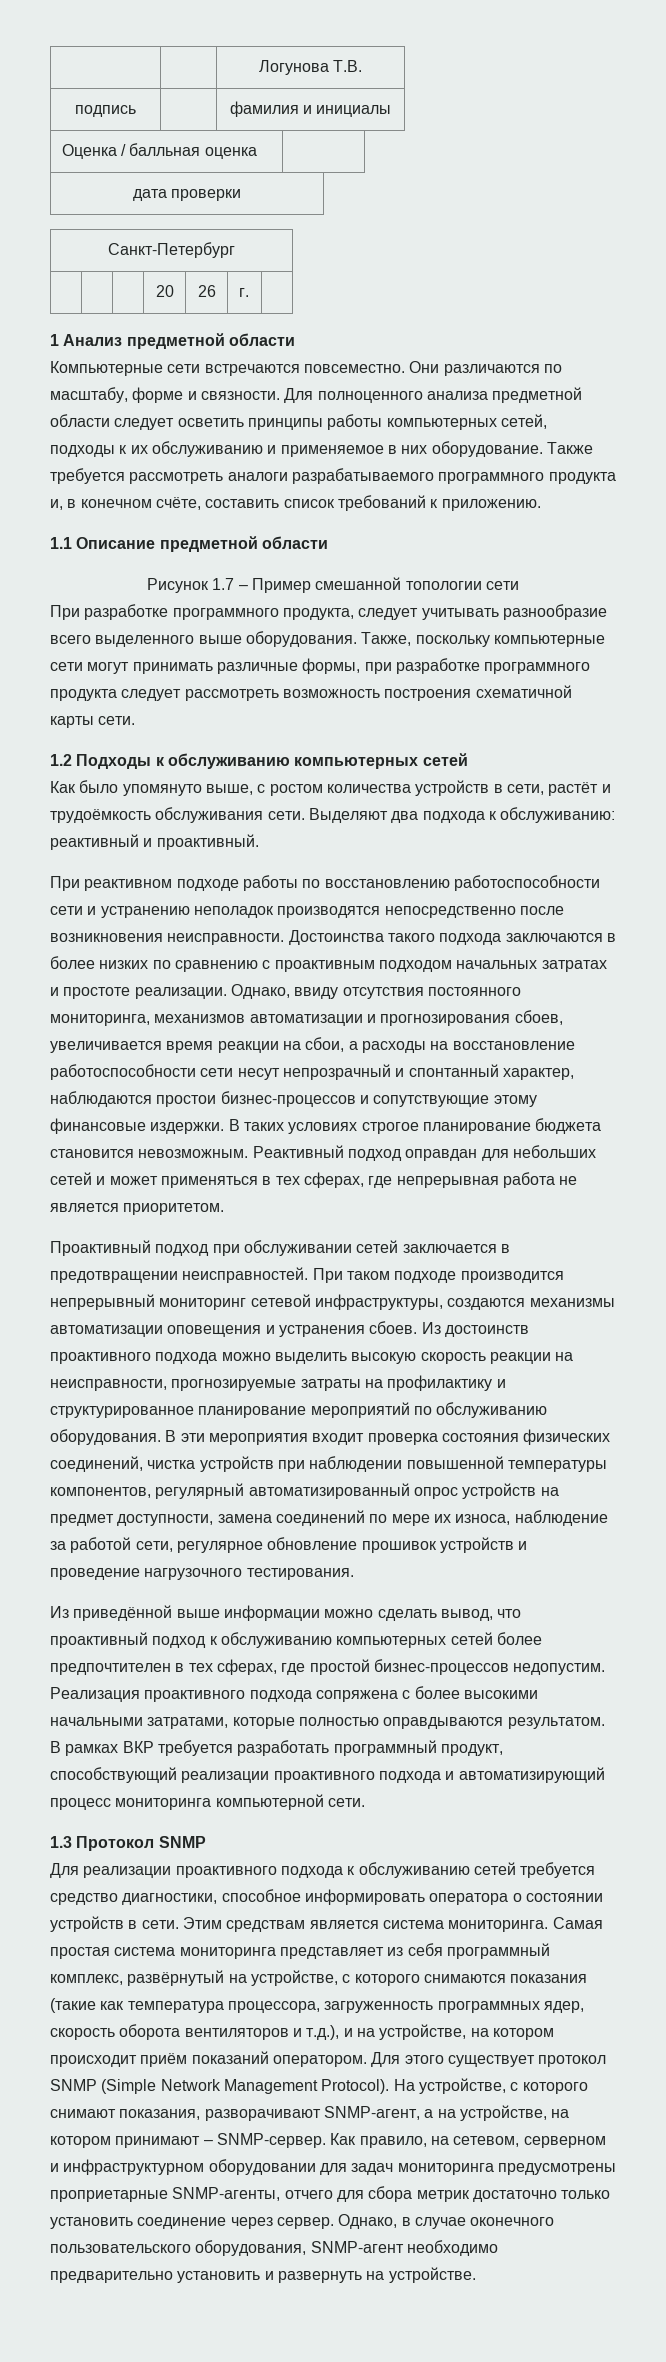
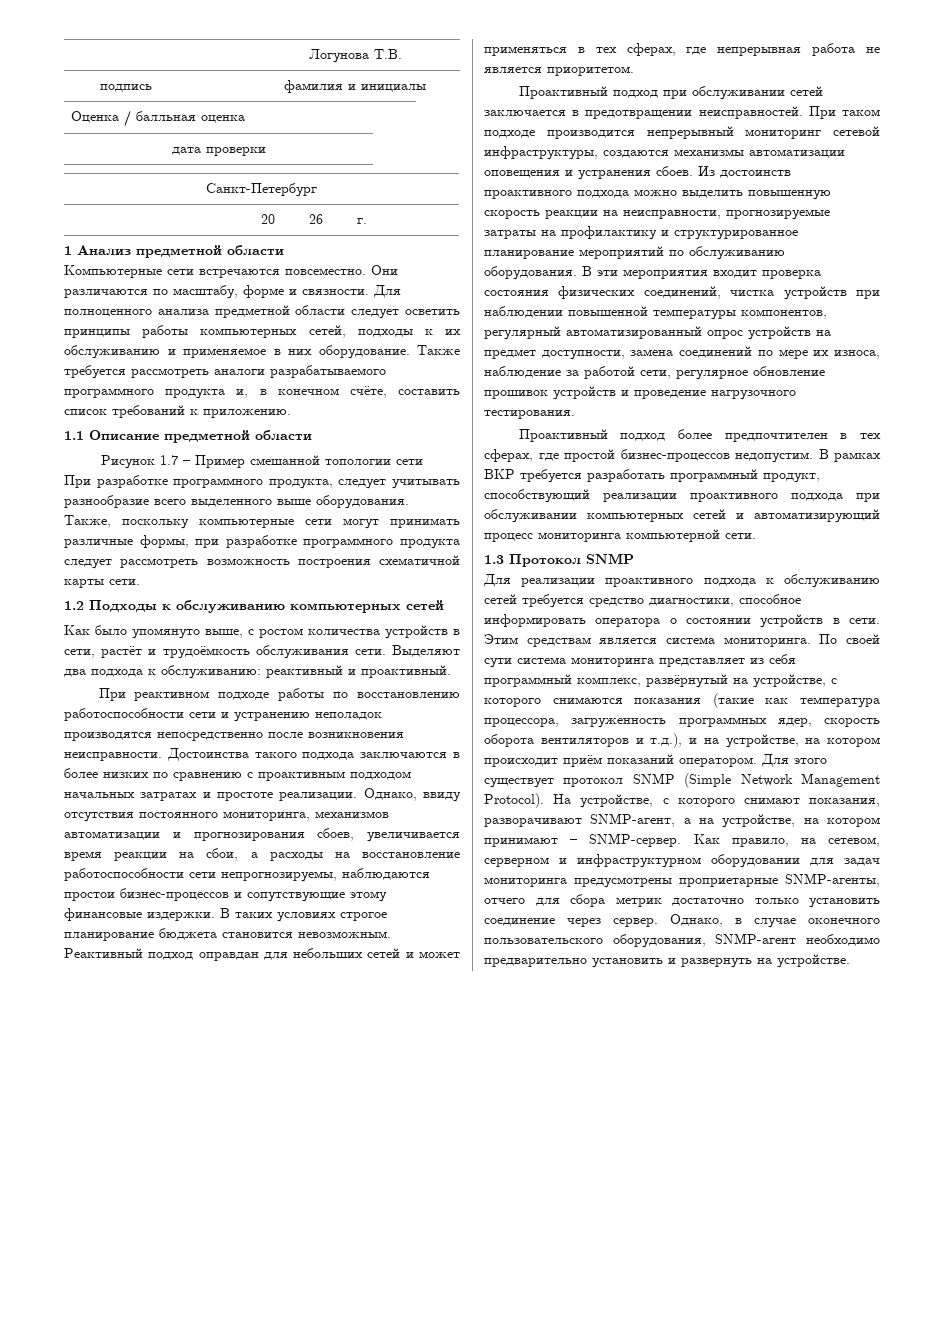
[237,1064,574,1080] несут непрозрачный и спонтанный характер, -> [221,871,337,882] непрогнозируемы,
[351,1352,417,1364] высокую -> [748,190,831,200] повышенную
[50,1605,522,1621] [50,1632,493,1648] Из приведённой выше информации можно сделать вывод, что проактивный подход к обслуживанию компьютерных сетей -> [518,429,666,442] Проактивный подход
[50,1686,538,1702] [50,1717,605,1729] Реализация проактивного подхода сопряжена с более высокими начальными затратами, которые полностью оправдываются результатом. -> (813, 457) none
(441, 1777) none -> [856,493,880,502] [484,509,726,523] при обслуживании компьютерных сетей
[552,1917,603,1929] [50,1947,110,1959] Самая простая -> [819,634,880,644] [484,658,512,668] По своей сути

